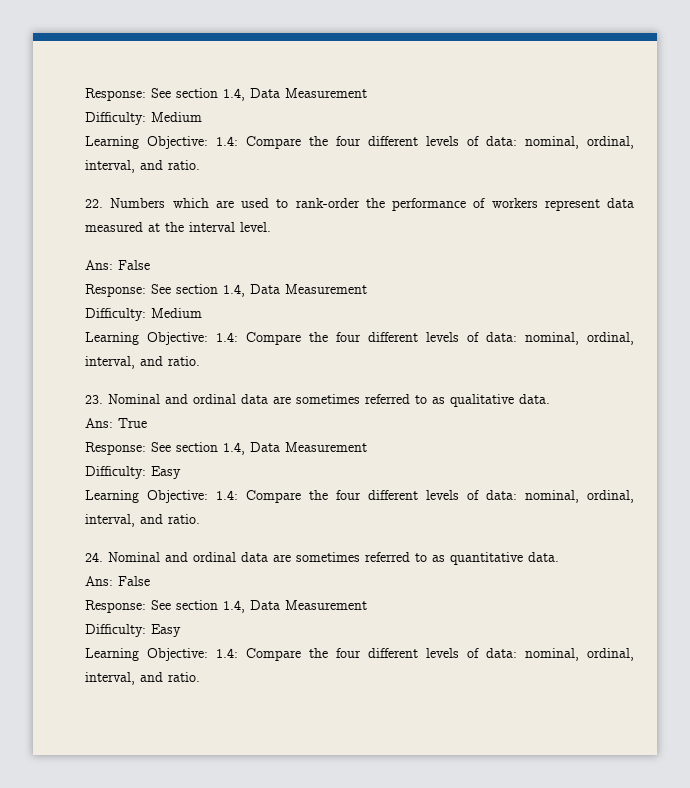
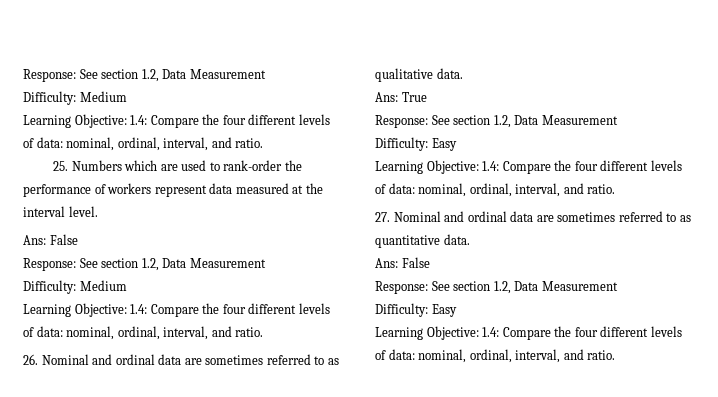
[85,88,245,101] Response: See section 1.4, -> [23,69,159,82] Response: See section 1.2,
[85,199,103,208] 22. -> [53,161,69,171] 25.
[223,284,245,297] 1.4, -> [141,258,159,271] 1.2,
[85,395,103,404] 23. -> [23,354,38,365] 26.
[223,442,245,455] 1.4, -> [493,115,511,128] 1.2,
[85,552,103,562] 24. -> [375,212,390,222] 27.
[223,600,245,613] 1.4, -> [493,281,511,294] 1.2,

